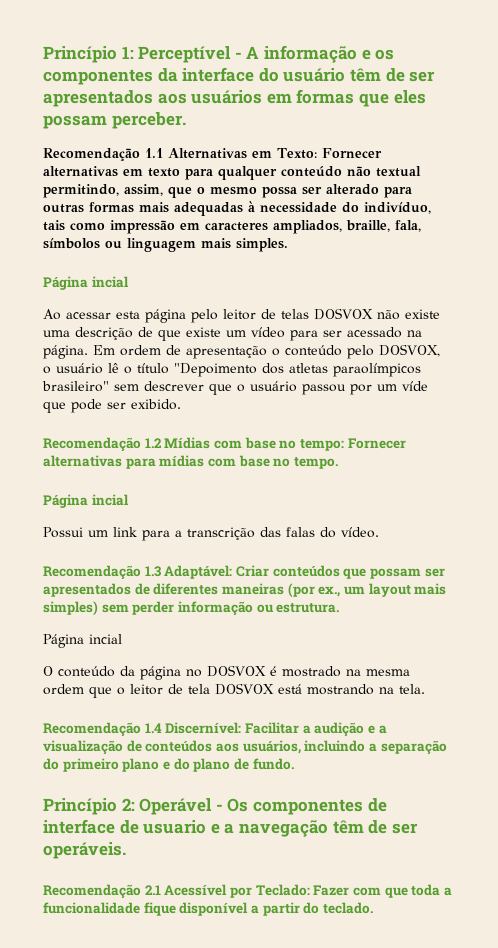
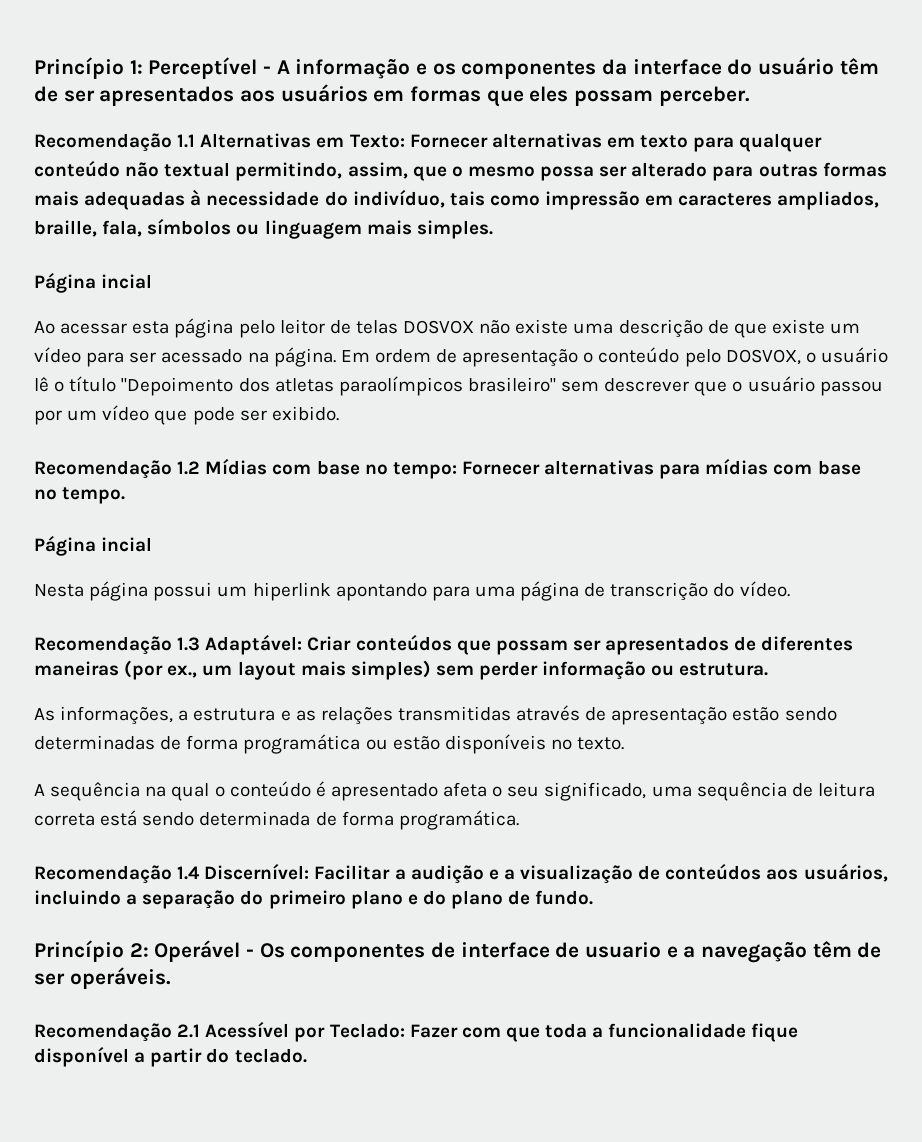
[402,381,428,391] víde -> [102,405,150,421] vídeo
[43,527,315,541] Possui um link para a transcrição das falas -> [34,581,709,601] Nesta página possui um hiperlink apontando para uma página de transcrição
[43,634,122,648] [43,665,410,680] [43,683,425,698] Página incial // O conteúdo da página no DOSVOX é mostrado na mesma ordem que o leitor de tela DOSVOX está mostrando na tela. -> [34,705,837,725] [34,734,625,754] [34,781,875,801] [34,810,519,830] As informações, a estrutura e as relações transmitidas através de apresentação estão sendo determinadas de forma programática ou estão disponíveis no texto. // A sequência na qual o conteúdo é apresentado afeta o seu significado, uma sequência de leitura correta está sendo determinada de forma programática.

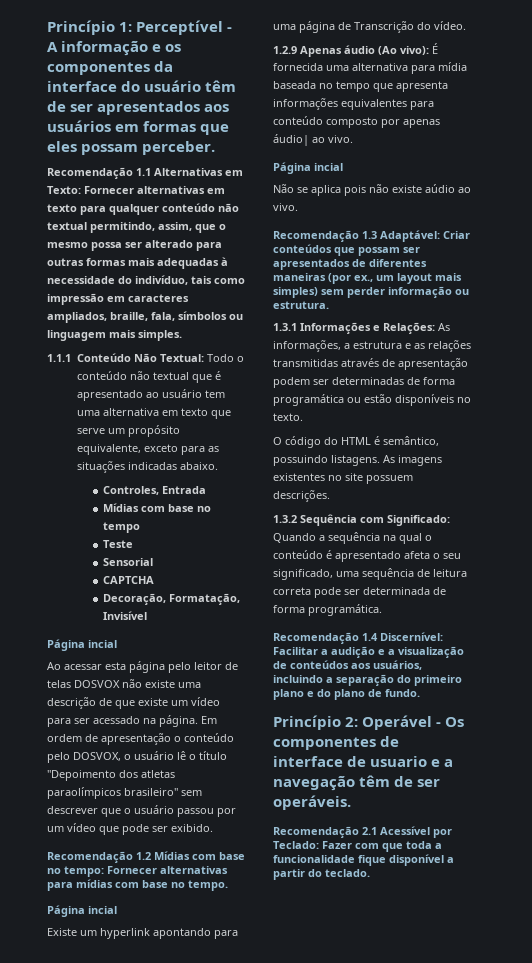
(493, 229) none -> [47,353,244,362] [76,371,221,383] [76,389,225,401] [76,408,231,419] [76,425,180,437] [76,444,219,455] [76,461,218,473] [102,486,206,495] [102,503,211,512] [102,522,140,533] [102,540,133,548] [102,558,153,566] [102,576,154,584] [102,593,240,605] [102,611,147,620] // 1.1.1 Conteúdo Não Textual: Todo o conteúdo não textual que é apresentado ao usuário tem uma alternativa em texto que serve um propósito equivalente, exceto para as situações indicadas abaixo. // Controles, Entrada // Mídias com base no tempo // Teste // Sensorial // CAPTCHA // Decoração, Formatação, Invisível
[34,581,331,601] Nesta página possui um hiperlink -> [47,928,150,939] Existe um hyperlink
[610,582,709,601] transcrição -> [354,21,414,33] Transcrição
(790, 589) none -> [273,43,438,57] [273,62,467,74] [273,81,448,92] [273,98,434,110] [273,116,440,128] [273,134,353,146] [273,162,343,174] [273,184,471,196] [273,203,298,211] // 1.2.9 Apenas áudio (Ao vivo): É fornecida uma alternativa para mídia baseada no tempo que apresenta informações equivalentes para conteúdo composto por apenas áudio| ao vivo. // Página incial // Não se aplica pois não existe aúdio ao vivo.
(769, 669) none -> [273,322,435,334] 1.3.1 Informações e Relações:
[732,707,837,721] estão sendo -> [273,377,329,388] podem ser
[34,784,45,796] A -> [273,436,439,448] [273,455,442,466] [273,473,413,484] [273,490,330,502] [273,514,450,526] [273,533,325,543] O código do HTML é semântico, possuindo listagens. As imagens existentes no site possuem descrições. // 1.3.2 Sequência com Significado: Quando a
[100,810,195,826] está sendo -> [314,587,360,598] pode ser

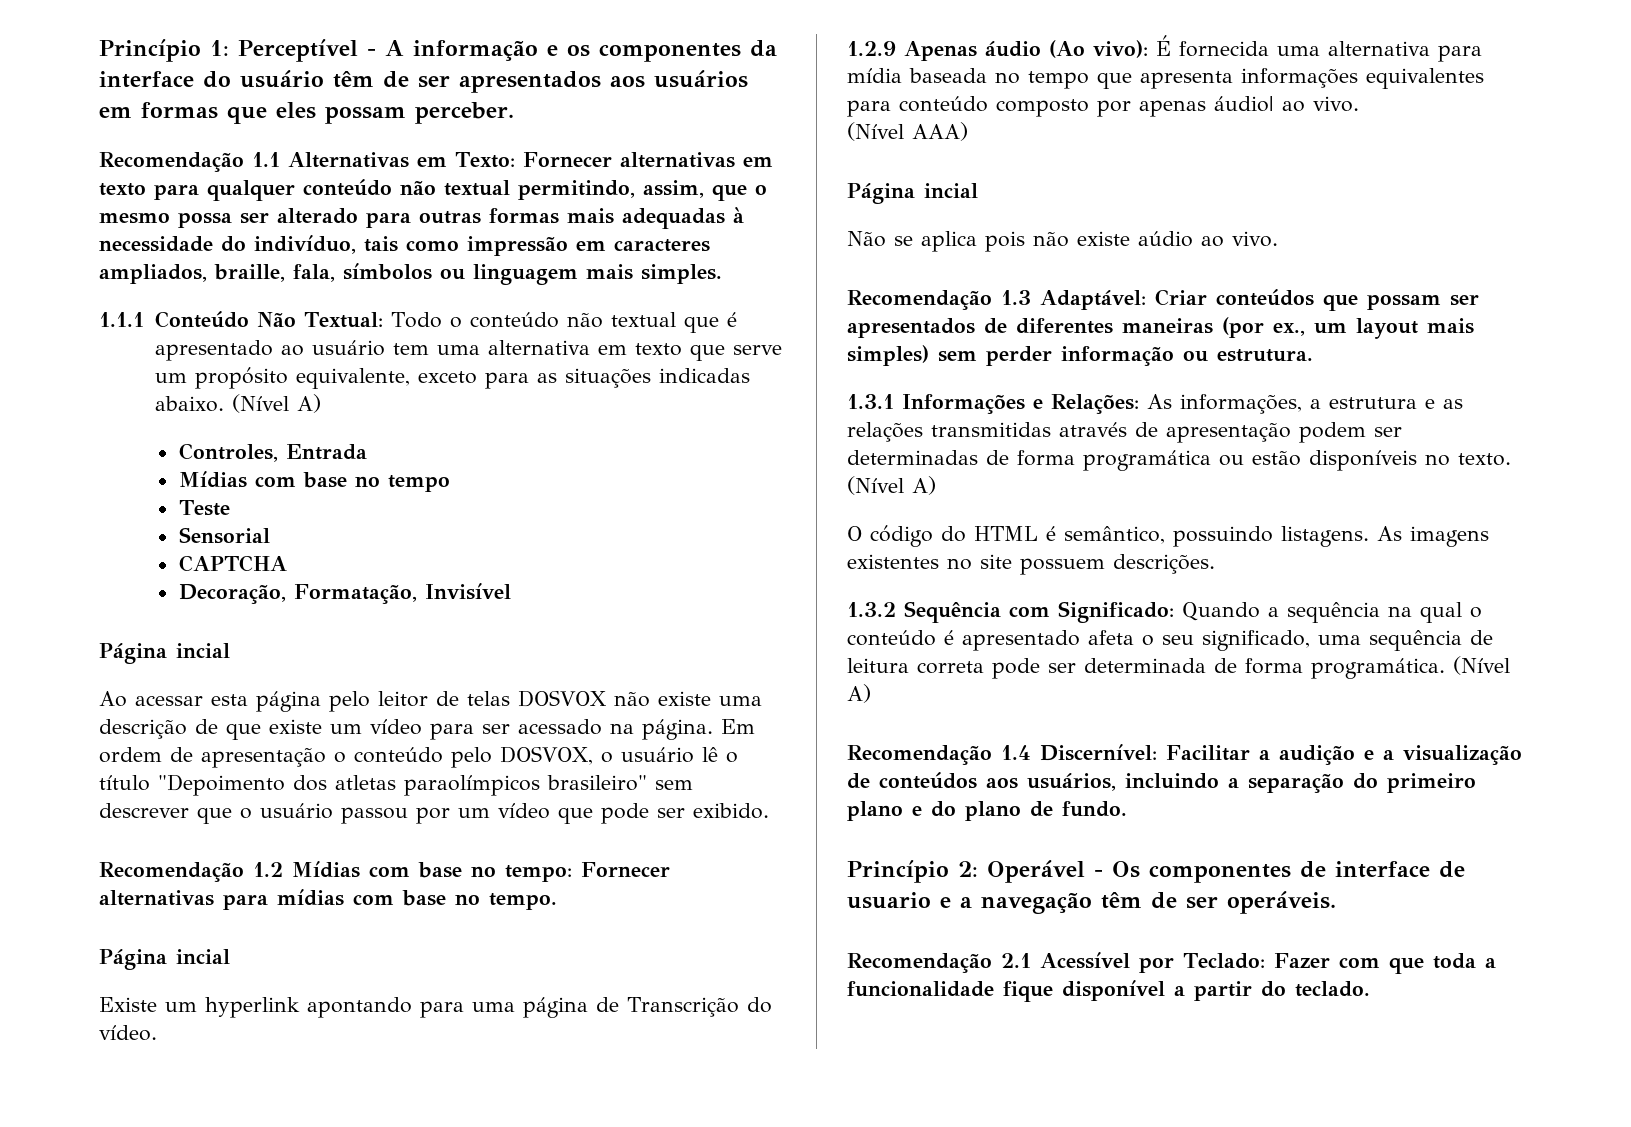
(218, 466) none -> [231,394,321,413] (Nível A)
(353, 139) none -> [847,122,968,141] // (Nível AAA)
(303, 417) none -> [847,476,936,495] (Nível A)
(382, 610) none -> [1453,656,1510,675] [847,684,871,703] (Nível A)

